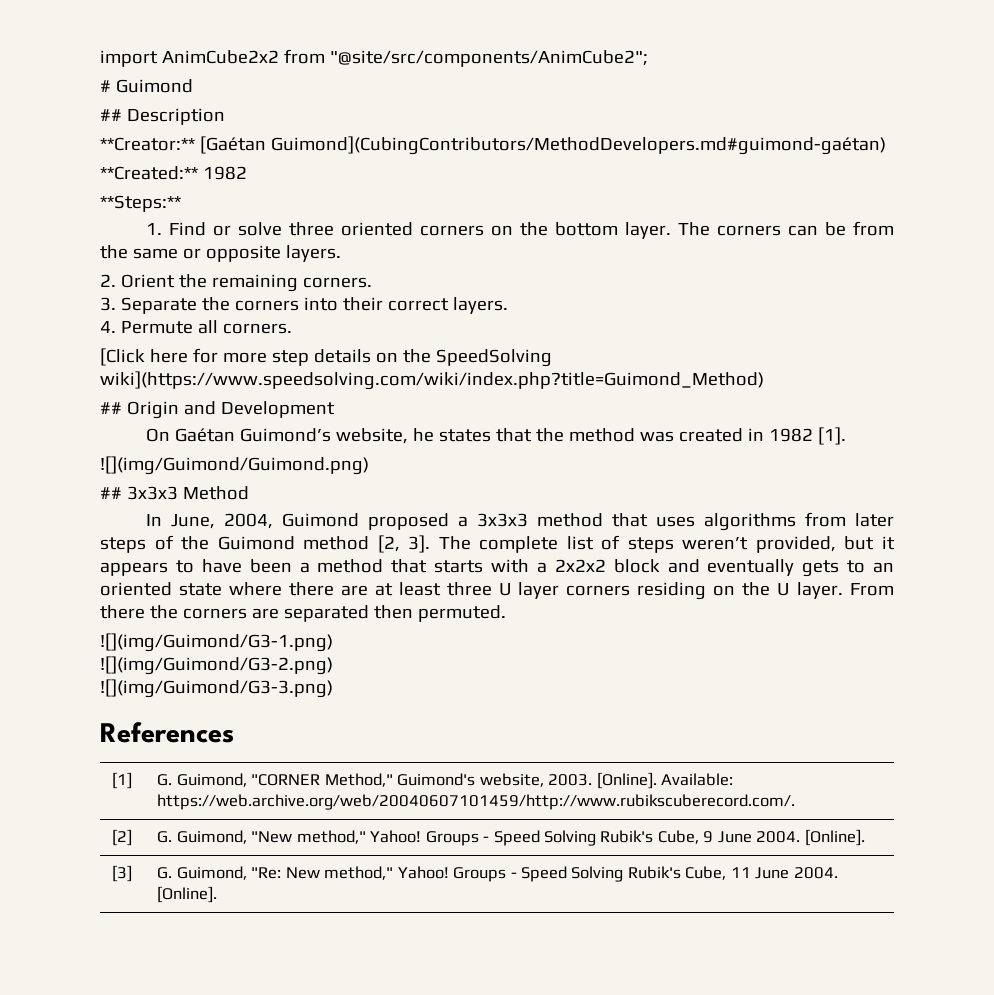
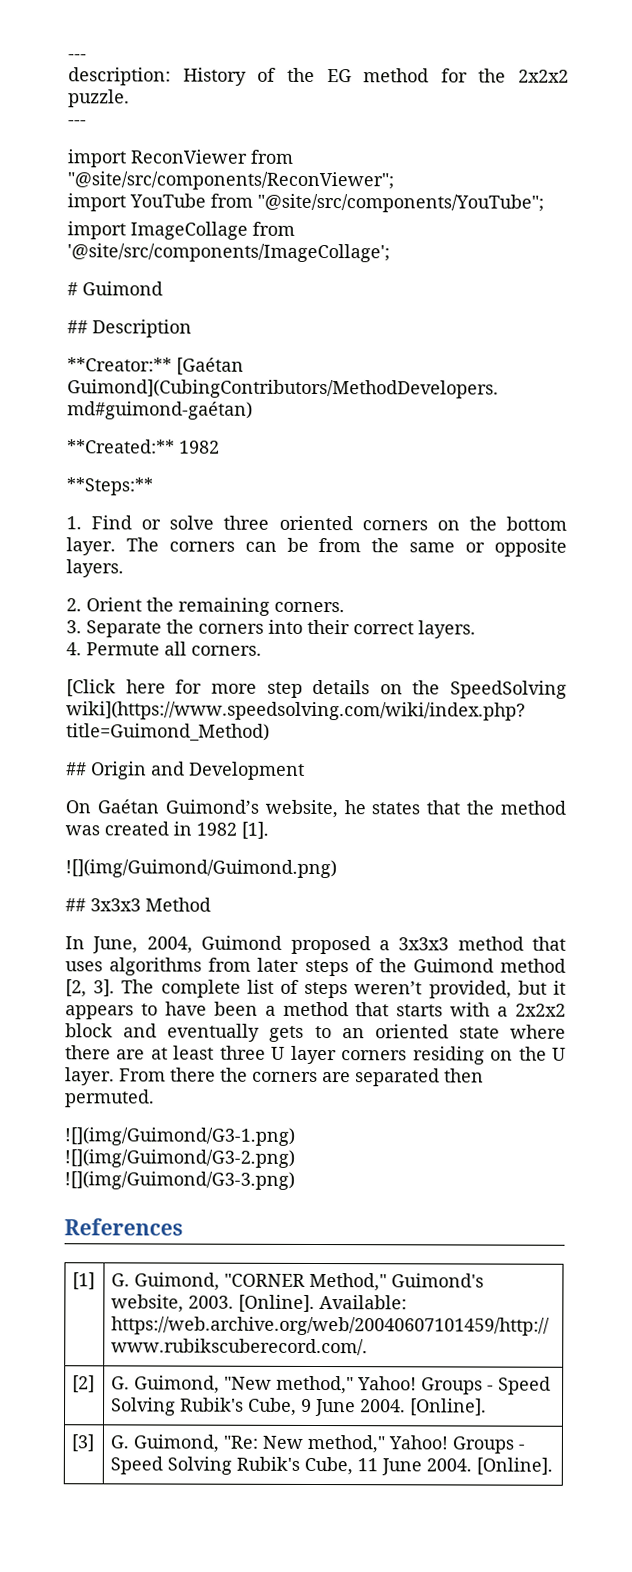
[100,49,648,67] import AnimCube2x2 from "@site/src/components/AnimCube2"; -> [68,54,87,60] [68,67,569,86] [68,89,130,108] [68,120,87,126] [67,149,293,168] [67,171,394,191] [67,193,544,213] [67,221,295,240] [67,243,390,263] --- // description: History of the EG method for the 2x2x2 puzzle. // --- // import ReconViewer from "@site/src/components/ReconViewer"; // import YouTube from "@site/src/components/YouTube"; // import ImageCollage from '@site/src/components/ImageCollage';

